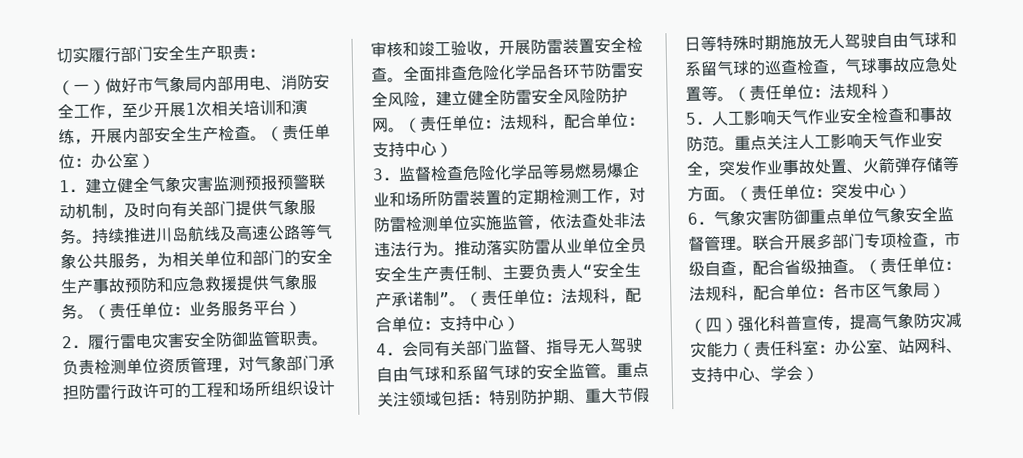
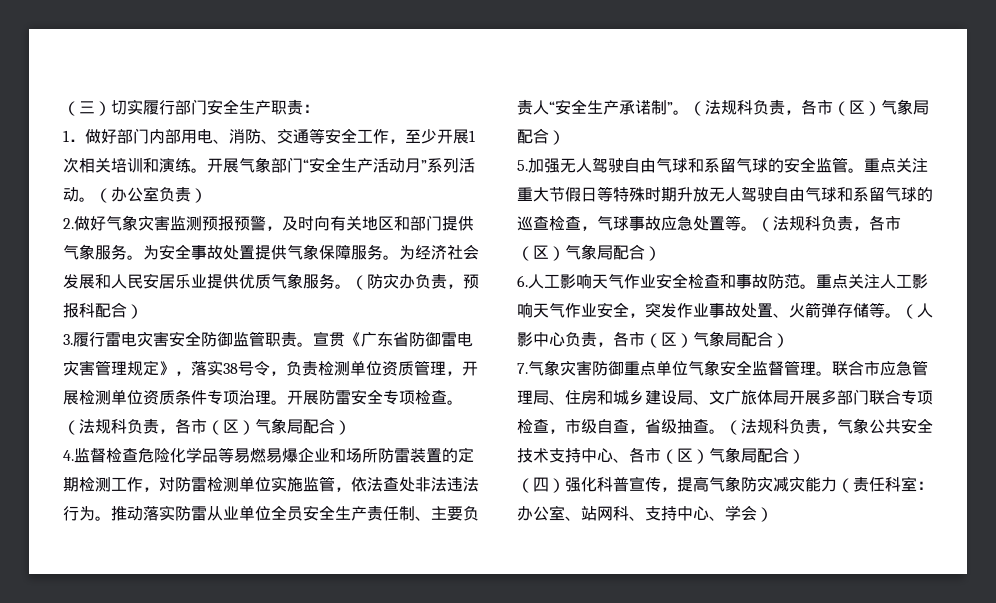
(56, 56) none -> [63,101,111,116] （三）
[57,75,202,96] （一）做好市气象局 -> [63,128,149,144] 1．做好部门
(314, 82) none -> [261,128,325,144] 、交通等
[74,123,331,144] [58,151,155,170] [59,176,150,194] ，开展内部安全生产检查。（责任单位：办公室） // 1．建立健全 -> [191,157,475,173] [63,186,207,203] [63,216,106,231] 。开展气象部门“安全生产活动月”系列活动。（办公室负责） // 2.做好
[308,174,326,190] [59,203,108,220] 联动机制 -> (266, 223) none
(204, 209) none -> [362,216,410,231] 地区和
[91,223,333,244] [60,248,333,270] [60,273,318,294] [61,299,302,320] [61,336,89,349] 持续推进川岛航线及高速公路等气象公共服务，为相关单位和部门的安全生产事故预防和应急救援提供气象服务。（责任单位：业务服务平台） // 2． -> [143,244,479,260] [63,273,479,290] [63,302,143,319] [63,334,73,345] 为安全事故处置提供气象保障服务。为经济社会发展和人民安居乐业提供优质气象服务。（防灾办负责，预报科配合） // 3.
(329, 343) none -> [313,331,473,347] [63,360,286,376] 宣贯《广东省防御雷电灾害管理规定》，落实38号令，
[238,354,335,373] [62,380,336,401] [370,36,643,58] [371,61,644,83] [371,87,628,108] [371,112,645,133] [372,141,453,158] [372,168,400,181] 对气象部门承担防雷行政许可的工程和场所组织设计审核和竣工验收，开展防雷装置安全检查。全面排查危险化学品各环节防雷安全风险，建立健全防雷安全风险防护网。（责任单位：法规科，配合单位：支持中心） // 3． -> [462,361,478,376] [63,389,463,405] [63,418,351,435] [63,450,74,461] 开展检测单位资质条件专项治理。开展防雷安全专项检查。（法规科负责，各市（区）气象局配合） // 4.
[481,287,642,306] [375,315,520,333] [376,338,579,358] 责任单位：法规科，配合单位：支持中心） // 4．会同有关部门监督、指导 -> [705,99,929,116] [517,128,565,145] [517,158,560,173] 法规科负责，各市（区）气象局配合） // 5.加强
[408,388,586,407] 领域包括：特别防护期、 -> (928, 165) none
[780,34,797,51] 施 -> [677,187,693,202] 升
[749,83,894,101] [685,112,713,125] 责任单位：法规科） // 5． -> [773,215,901,231] [517,244,661,261] [517,275,528,287] 法规科负责，各市（区）气象局配合） // 6.
[687,182,912,202] [687,212,714,225] 方面。（责任单位：突发中心） // 6． -> [885,303,933,319] [517,331,789,348] [517,363,528,374] 。（人影中心负责，各市（区）气象局配合） // 7.
(785, 242) none -> [864,360,928,376] [517,390,789,405] 市应急管理局、住房和城乡建设局、文广旅体局
(865, 240) none -> [869,389,901,405] 联合
[752,259,785,276] 配合 -> (645, 431) none
[880,256,961,274] [689,281,930,302] 责任单位：法规科，配合单位：各市区气象局 -> [741,418,933,434] [517,447,789,464] 法规科负责，气象公共安全技术支持中心、各市（区）气象局配合

